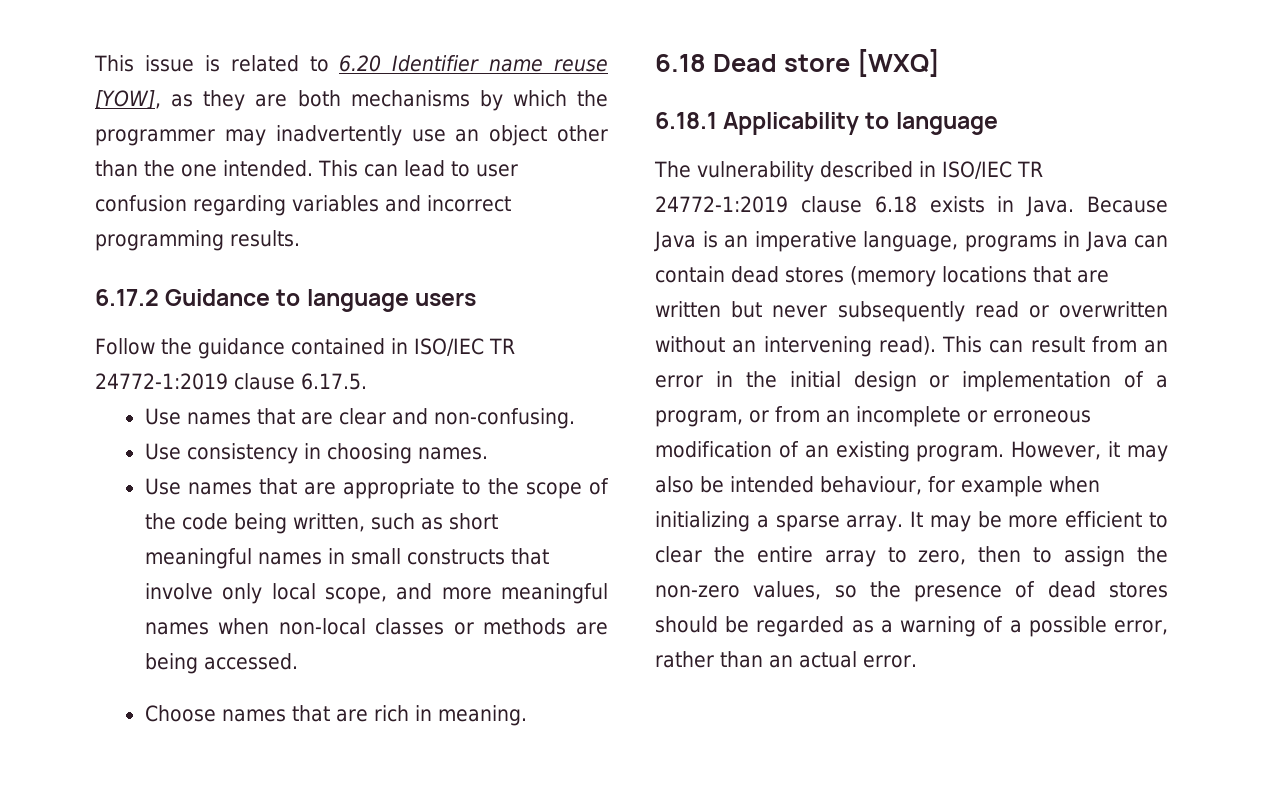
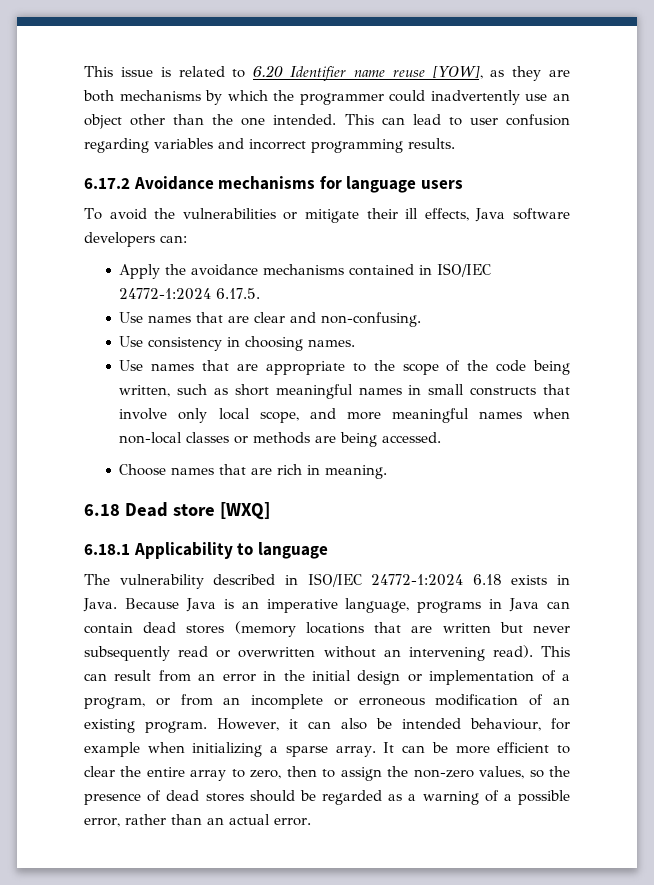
[224,129,266,146] may -> [389,90,426,102] could
[165,289,301,306] Guidance to -> [133,176,342,190] Avoidance mechanisms for
[95,338,515,359] [95,373,295,390] Follow the guidance contained in ISO/IEC TR 24772-1:2019 clause -> [84,208,570,223] [84,232,187,247] [119,263,492,279] [119,288,212,300] To avoid the vulnerabilities or mitigate their ill effects, Java software developers can: // Apply the avoidance mechanisms contained in ISO/IEC 24772-1:2024
[1017,161,1043,177] [655,196,862,213] TR 24772-1:2019 clause -> [371,574,464,586] 24772-1:2024
[1127,445,1168,462] may -> [308,721,331,729] can
[929,515,971,532] may -> [402,745,426,753] can

